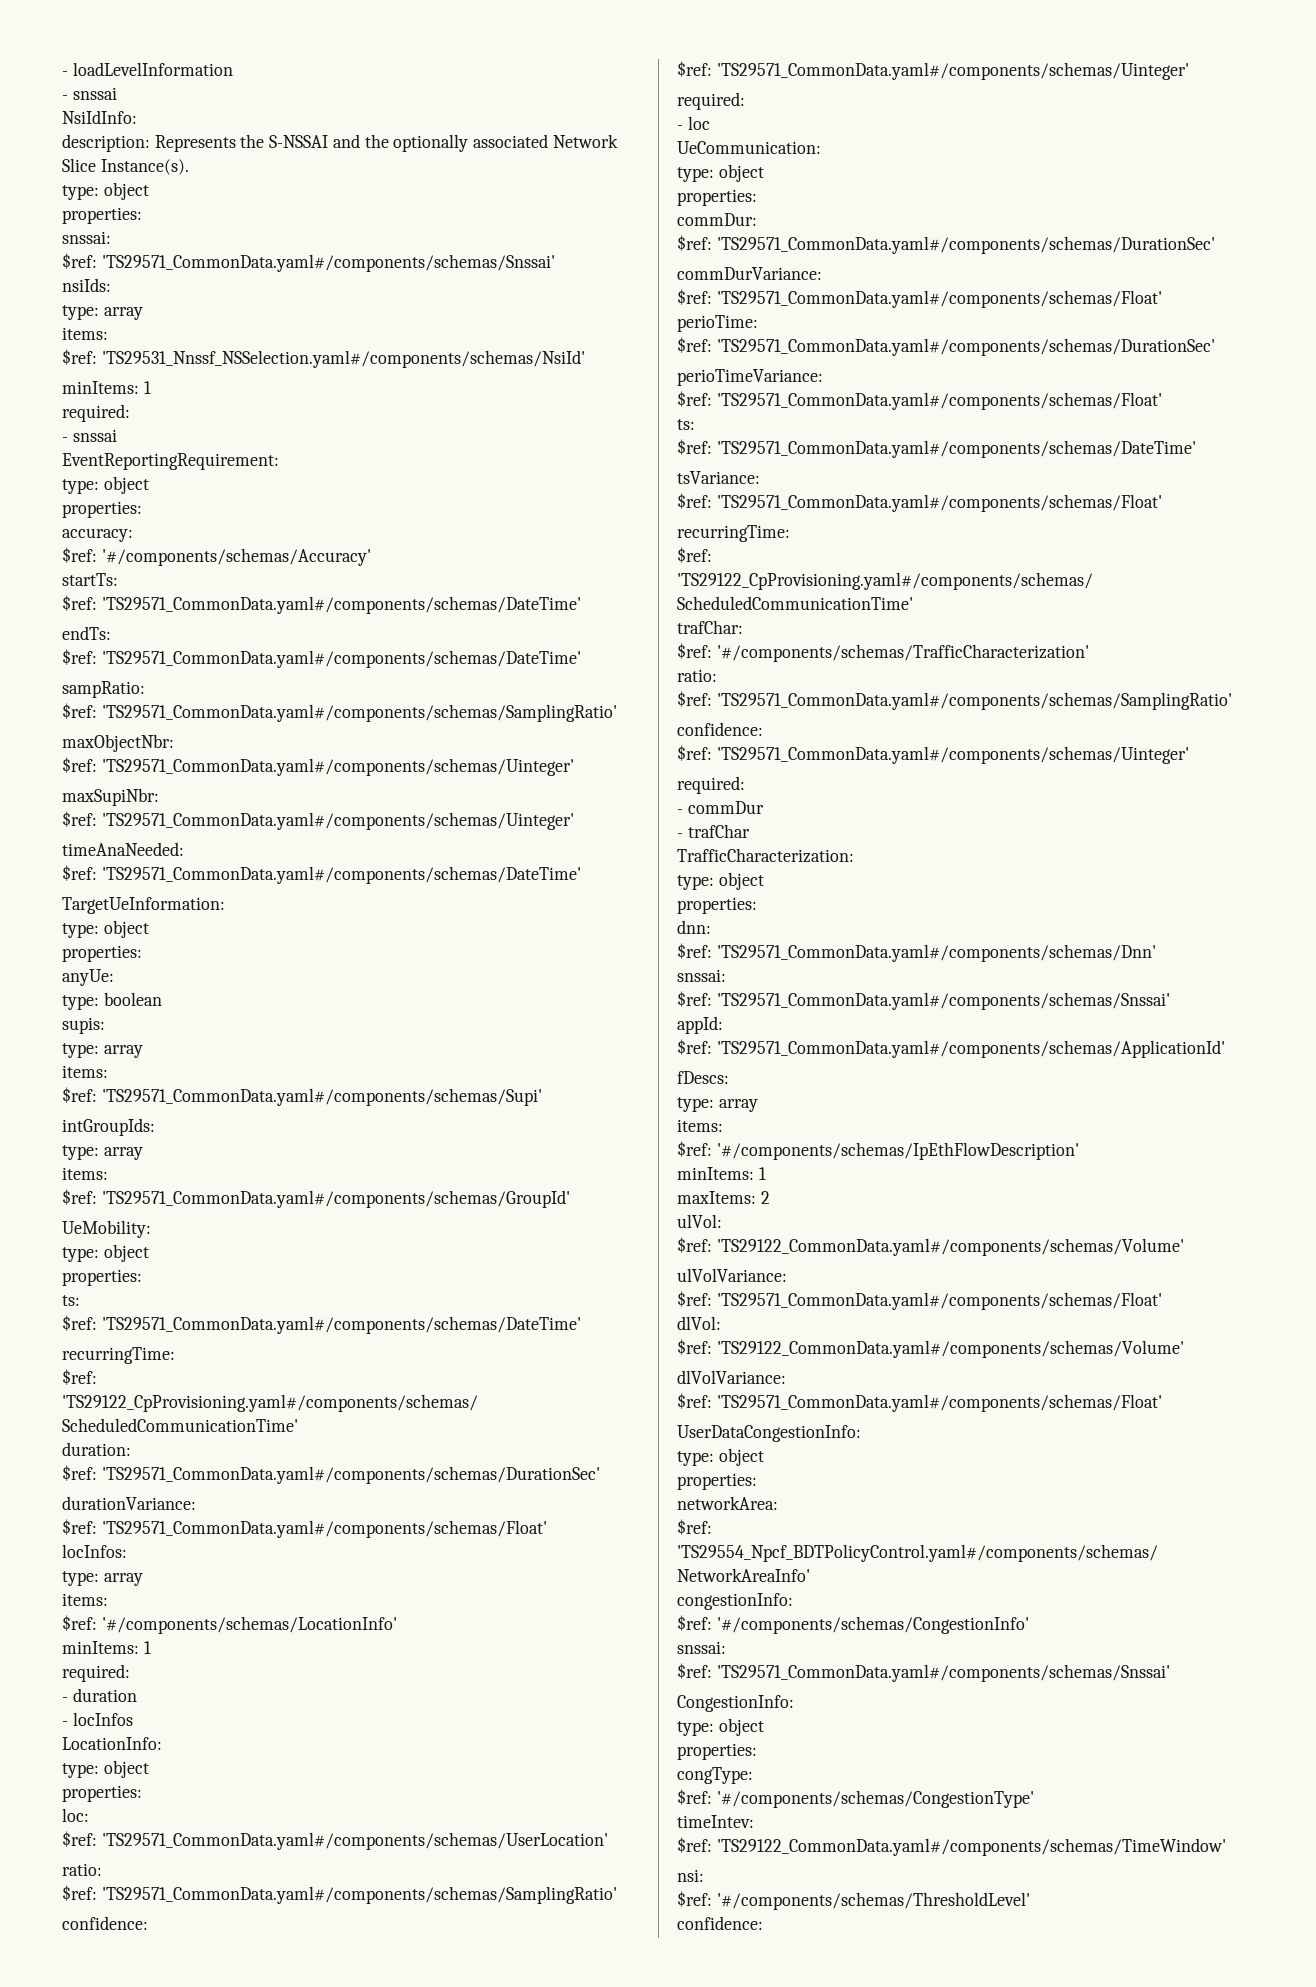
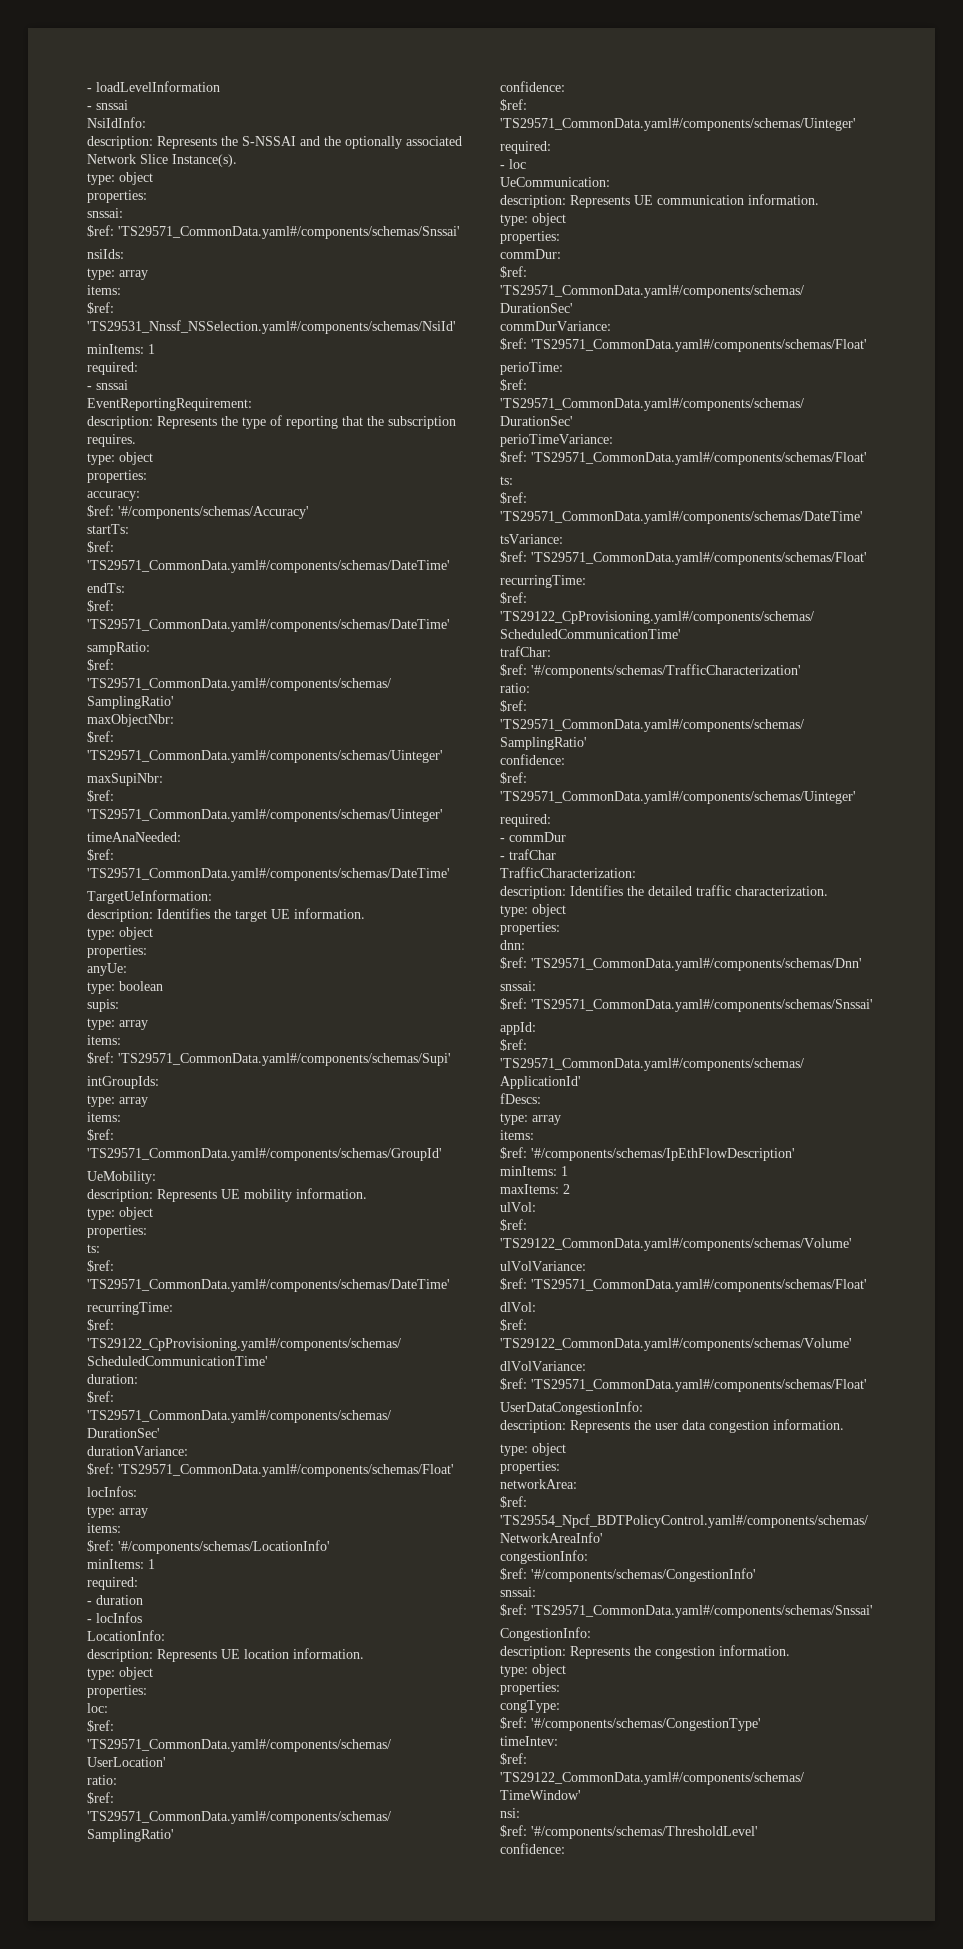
(279, 461) none -> [87,415,456,429] [87,434,136,447] // description: Represents the type of reporting that the subscription requires.
(225, 905) none -> [87,908,365,922] // description: Identifies the target UE information.
(151, 1229) none -> [87,1188,367,1202] // description: Represents UE mobility information.
(162, 1743) none -> [87,1648,364,1662] // description: Represents UE location information.
(821, 147) none -> [500,194,819,208] // description: Represents UE communication information.
(854, 855) none -> [500,885,828,899] // description: Identifies the detailed traffic characterization.
(861, 1433) none -> [500,1419,844,1433] // description: Represents the user data congestion information.
(794, 1703) none -> [500,1645,790,1659] // description: Represents the congestion information.

